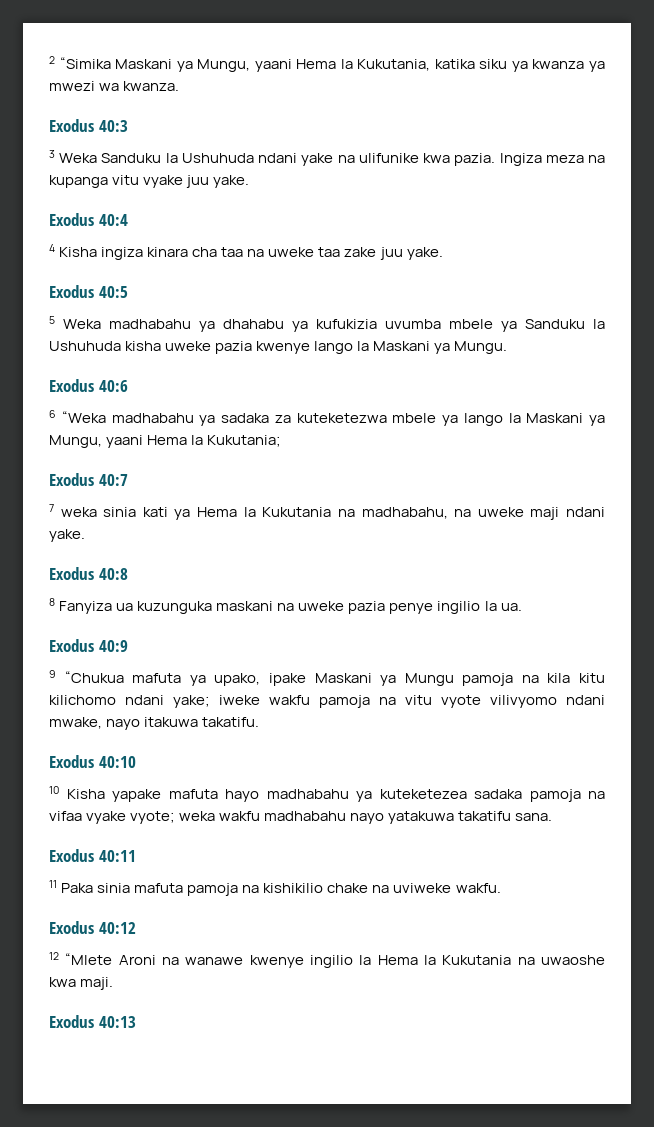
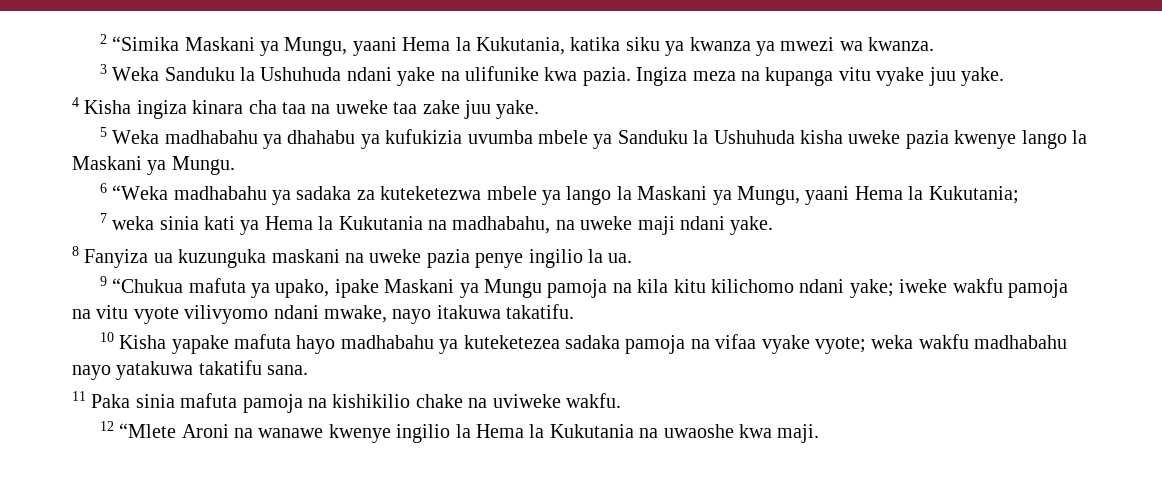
[49,119,128,132] // Exodus 40:3 -> (935, 44) none
[49,213,128,226] // Exodus 40:4 -> (1004, 76) none
[49,285,128,298] // Exodus 40:5 -> (540, 109) none
[49,379,128,392] // Exodus 40:6 -> (235, 165) none
[49,473,128,486] // Exodus 40:7 -> (1019, 195) none
[49,567,128,580] // Exodus 40:8 -> (774, 225) none
[49,639,128,652] // Exodus 40:9 -> (633, 258) none
[49,755,136,768] // Exodus 40:10 -> (575, 311) none
[49,849,136,862] // Exodus 40:11 -> (309, 370) none
[49,921,136,934] // Exodus 40:12 -> (621, 400) none
[49,1015,136,1028] // Exodus 40:13 -> (820, 433) none

